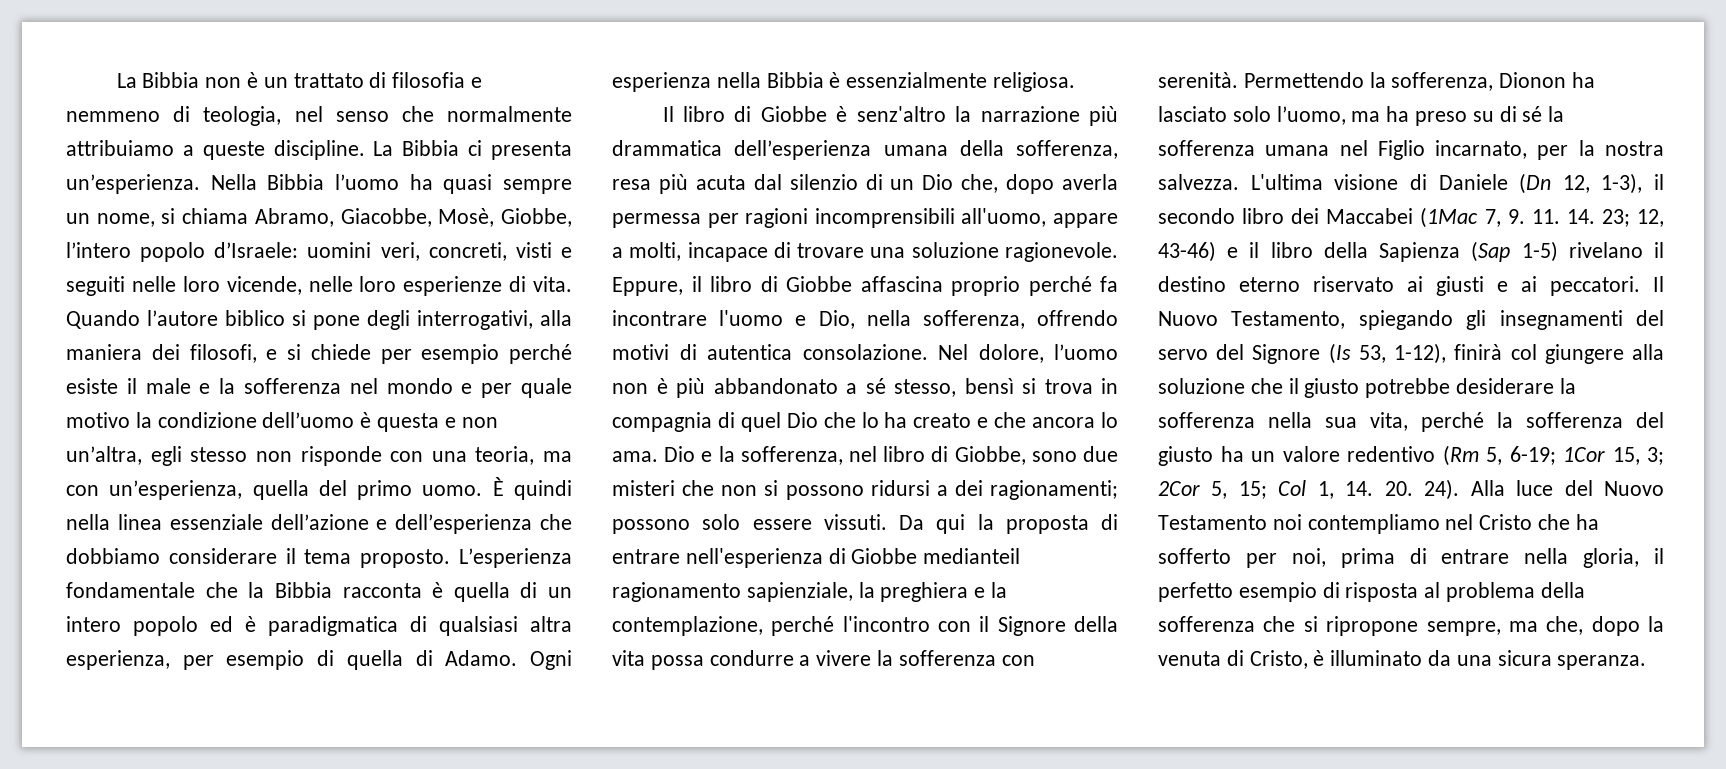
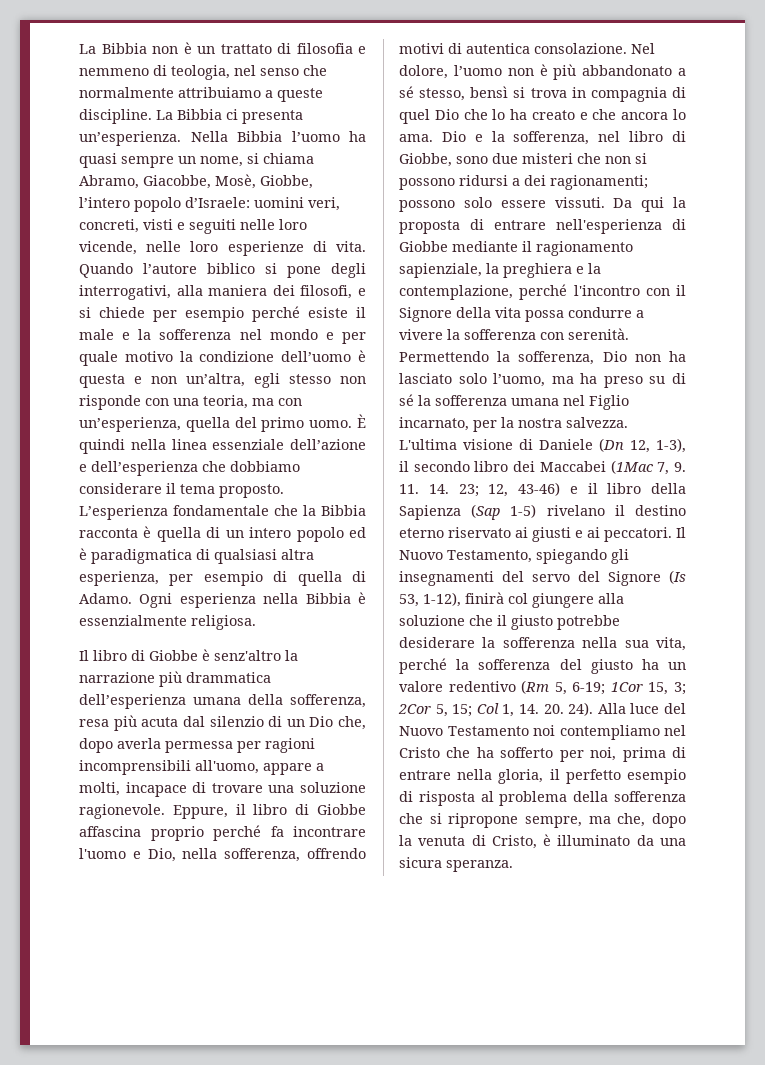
[923,548,1021,564] medianteil -> [452,241,532,252] mediante il
[1499,72,1567,88] Dionon -> [602,351,661,362] Dio non

